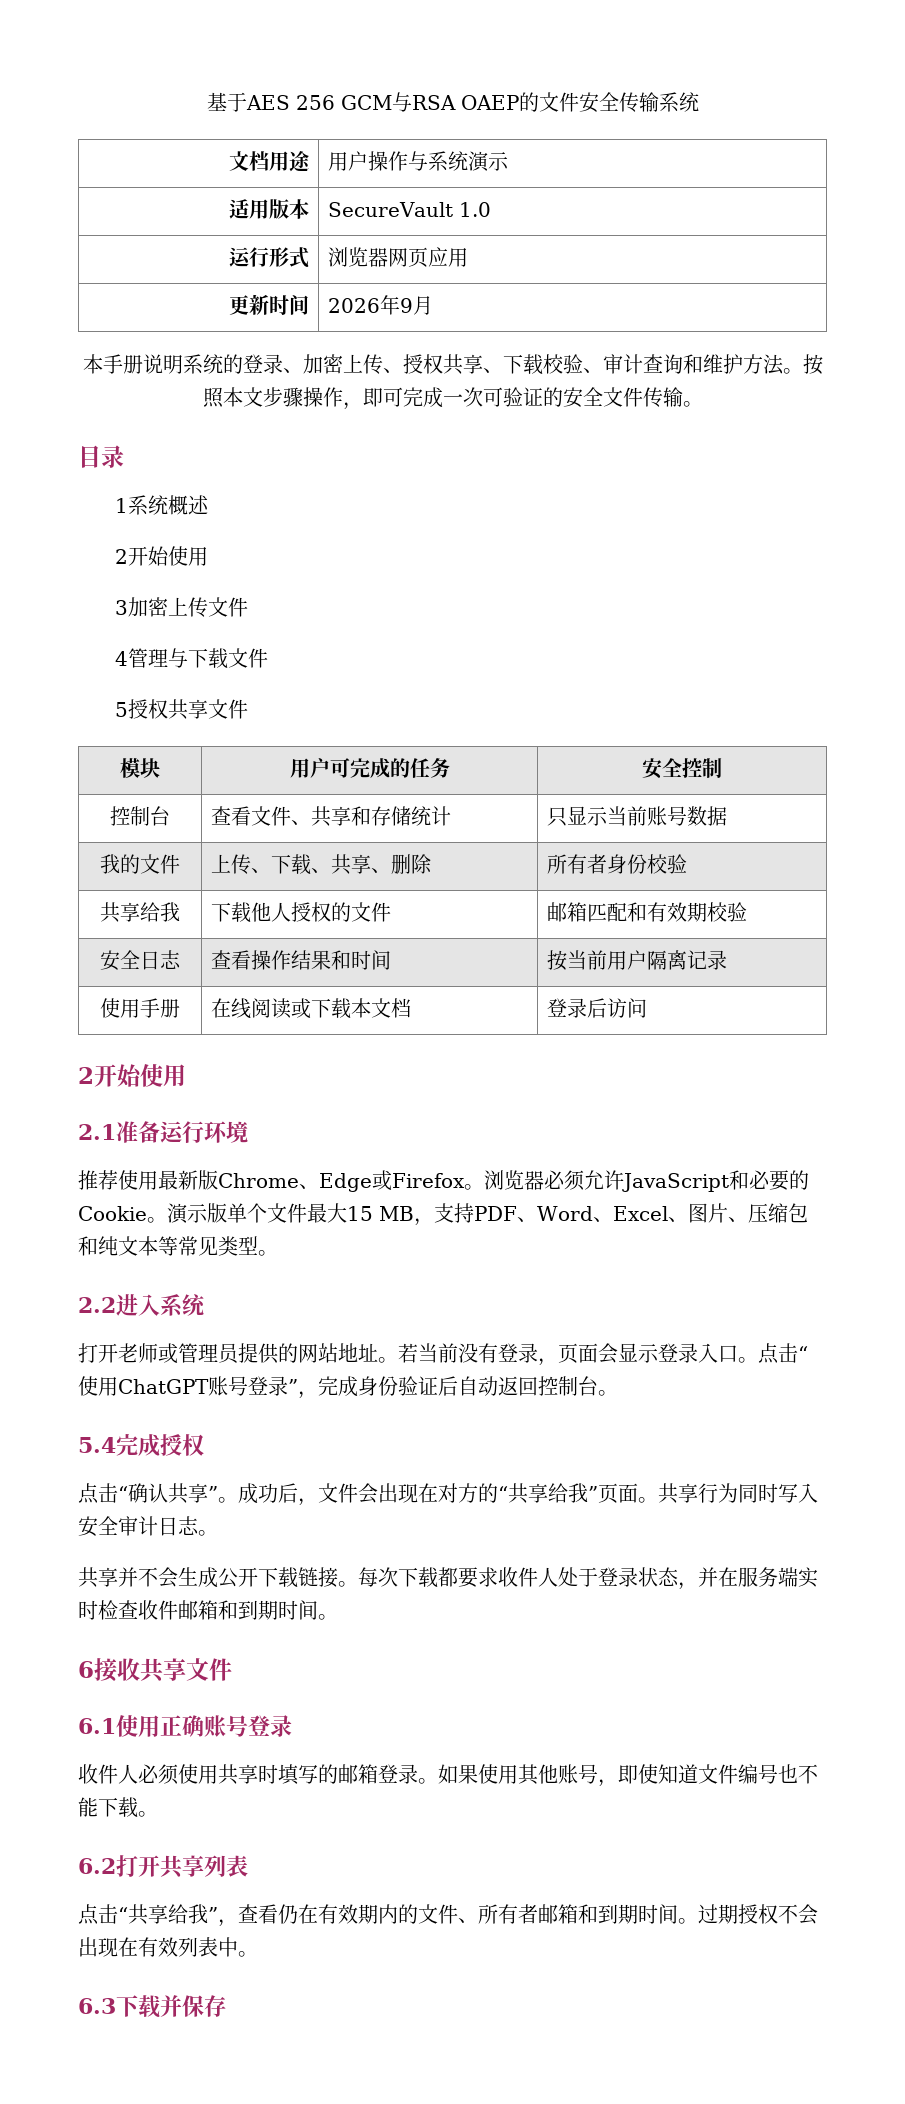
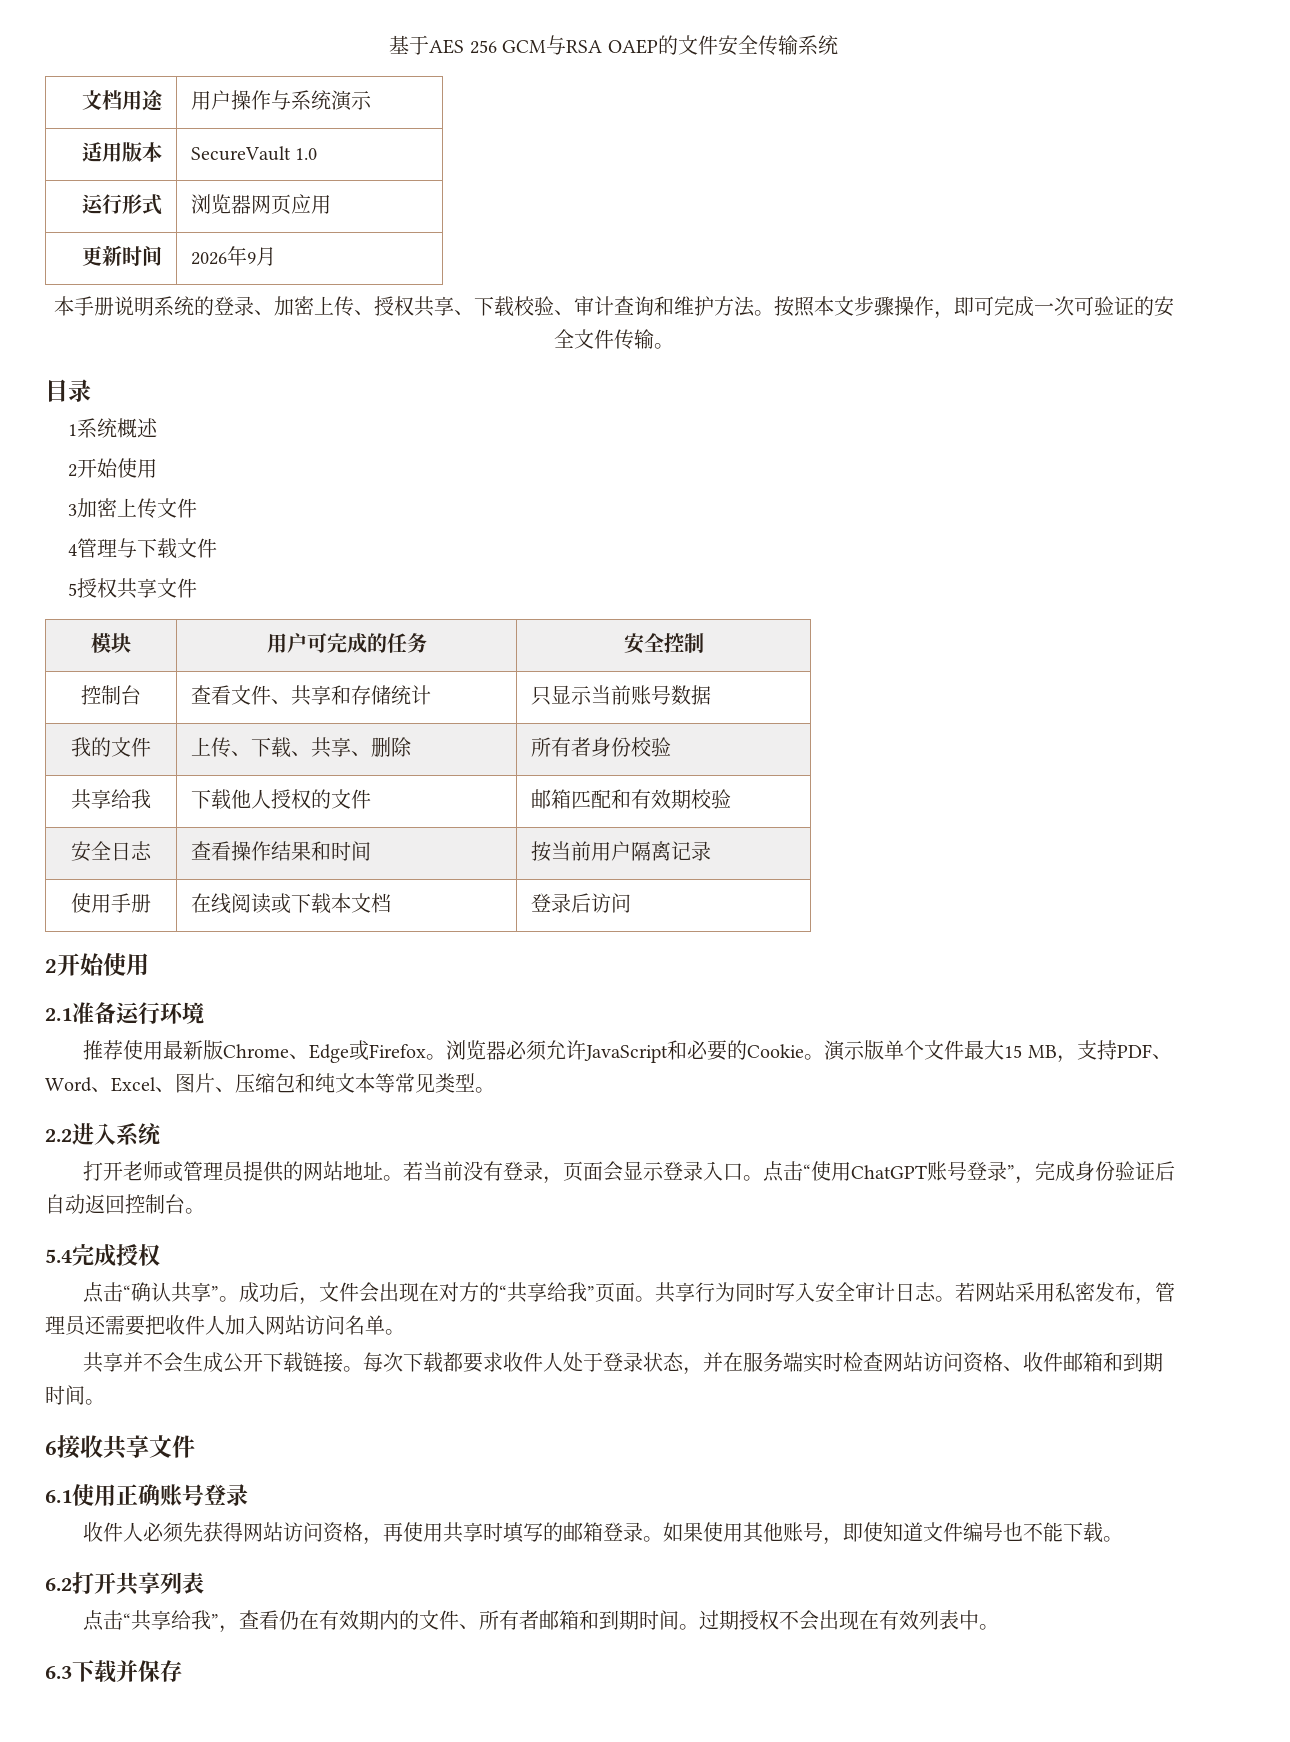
(218, 1533) none -> [955,1282,1176,1305] [45,1315,405,1336] 若网站采用私密发布，管理员还需要把收件人加入网站访问名单。
(138, 1609) none -> [883,1352,1024,1373] 网站访问资格、
(179, 1774) none -> [183,1522,404,1545] 先获得网站访问资格，再

